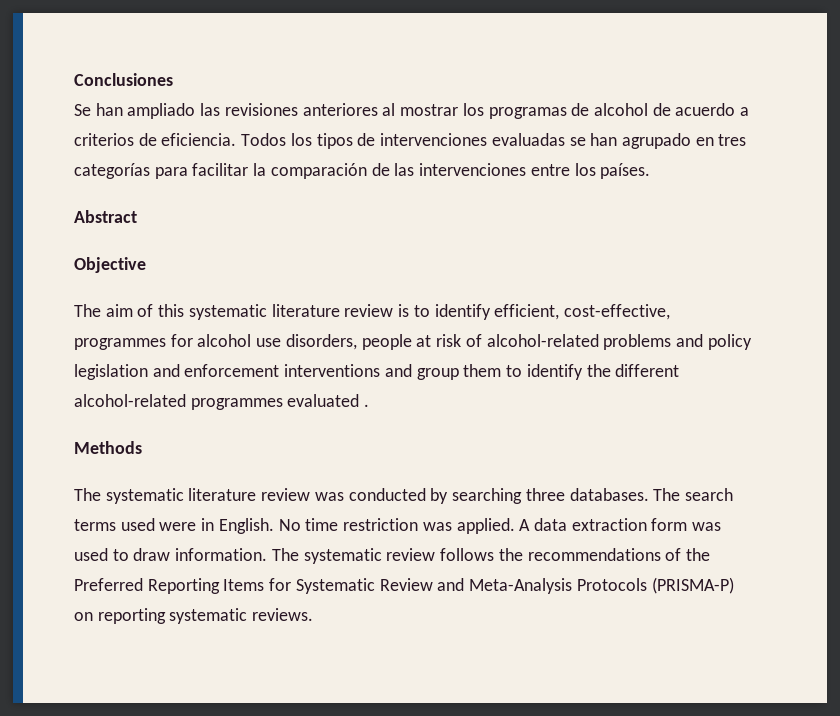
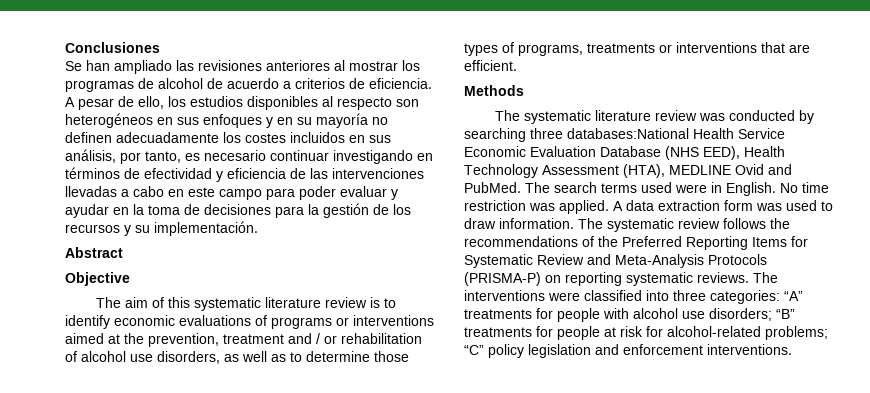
[241,133,747,149] [74,163,651,179] Todos los tipos de intervenciones evaluadas se han agrupado en tres categorías para facilitar la comparación de las intervenciones entre los países. -> [65,96,419,110] [65,113,388,128] [65,132,391,143] [65,149,433,164] [65,167,424,182] [65,186,398,200] [65,203,411,218] [65,221,258,236] A pesar de ello, los estudios disponibles al respecto son heterogéneos en sus enfoques y en su mayoría no definen adecuadamente los costes incluidos en sus análisis, por tanto, es necesario continuar investigando en términos de efectividad y eficiencia de las intervenciones llevadas a cabo en este campo para poder evaluar y ayudar en la toma de decisiones para la gestión de los recursos y su implementación.
[494,304,670,320] [74,334,752,350] [74,364,680,380] [74,394,370,410] efficient, cost-effective, programmes for alcohol use disorders, people at risk of alcohol-related problems and policy legislation and enforcement interventions and group them to identify the different alcohol-related programmes evaluated . -> [114,315,434,329] [65,333,422,347] [65,351,409,364] [464,42,810,56] [464,60,517,71] economic evaluations of programs or interventions aimed at the prevention, treatment and / or rehabilitation of alcohol use disorders, as well as to determine those types of programs, treatments or interventions that are efficient.
[569,488,649,501] databases. -> [567,128,785,139] [464,146,785,160] [464,164,792,178] [464,182,521,193] databases:National Health Service Economic Evaluation Database (NHS EED), Health Technology Assessment (HTA), MEDLINE Ovid and PubMed.
(314, 614) none -> [753,272,778,283] [464,290,803,304] [464,308,795,322] [464,326,828,340] [464,344,792,358] The interventions were classified into three categories: “A” treatments for people with alcohol use disorders; “B” treatments for people at risk for alcohol-related problems; “C” policy legislation and enforcement interventions.

